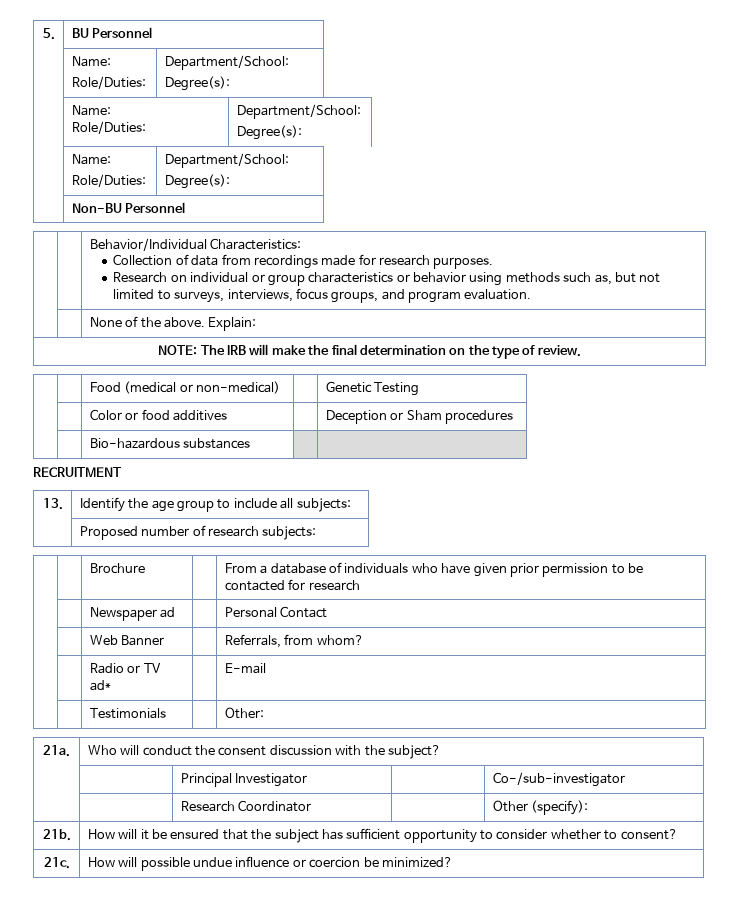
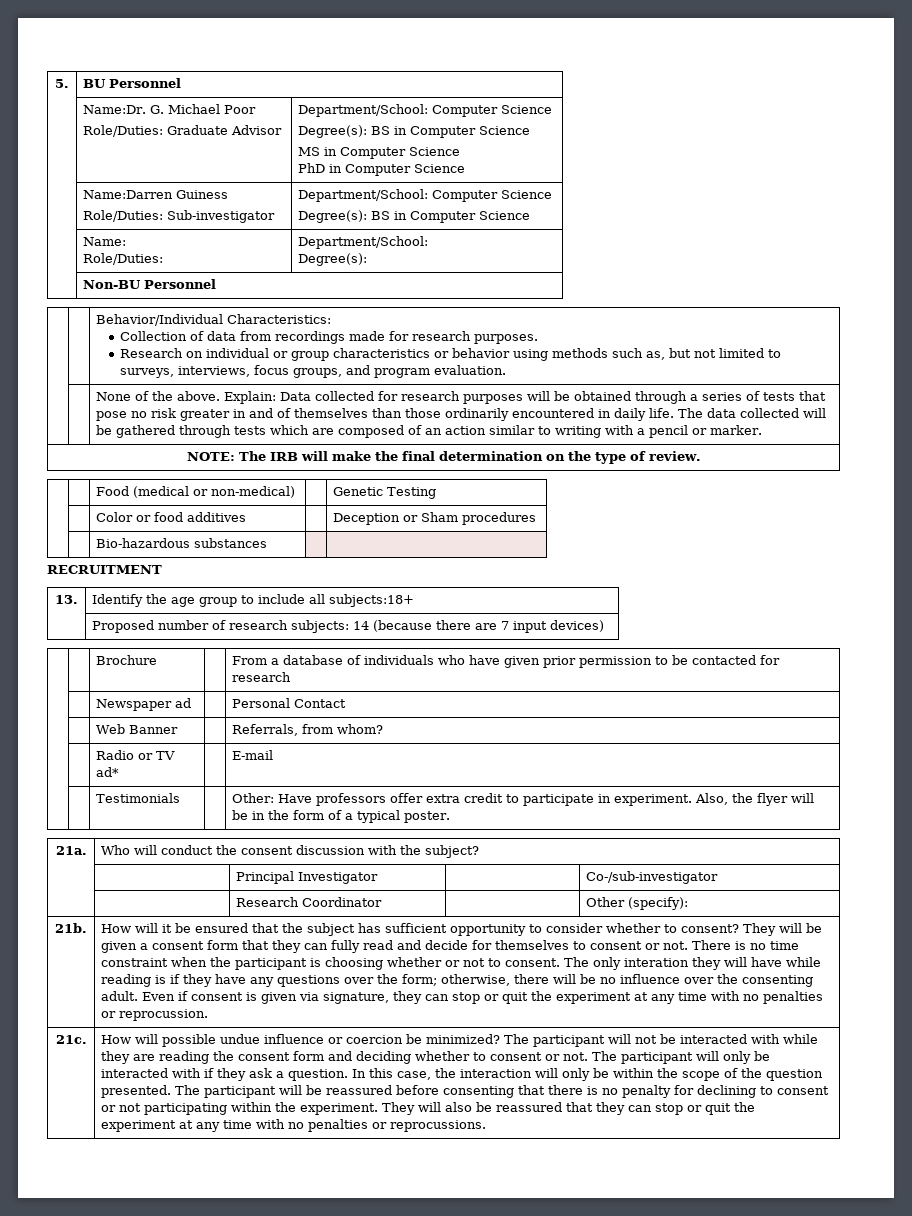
[71,56,111,67] [71,76,146,89] [164,55,289,70] [164,76,230,91] [71,105,111,116] [71,121,146,134] [236,104,361,119] [236,125,302,140] Name: // Role/Duties: | Department/School: // Degree(s): // | Name: // Role/Duties: | Department/School: // Degree(s): -> [83,104,257,114] [83,125,283,137] [298,104,553,117] [298,125,531,138] [298,147,461,159] [298,163,466,176] [83,190,229,199] [83,210,276,223] [298,189,553,202] [298,210,531,223] Name:Dr. G. Michael Poor // Role/Duties: Graduate Advisor | Department/School: Computer Science // Degree(s): BS in Computer Science // MS in Computer Science // PhD in Computer Science // | Name:Darren Guiness // Role/Duties: Sub-investigator | Department/School: Computer Science // Degree(s): BS in Computer Science
(257, 324) none -> [280,391,827,404] [96,408,827,421] [96,425,763,438] Data collected for research purposes will be obtained through a series of tests that pose no risk greater in and of themselves than those ordinarily encountered in daily life. The data collected will be gathered through tests which are composed of an action similar to writing with a pencil or marker.
[296,498,351,512] subjects: -> [329,594,415,607] subjects:18+
(317, 533) none -> [353,620,605,633] 14 (because there are 7 input devices)
(264, 713) none -> [278,793,815,806] [232,810,451,823] Have professors offer extra credit to participate in experiment. Also, the flyer will be in the form of a typical poster.
(678, 834) none -> [743,923,823,936] [101,940,800,953] [101,957,822,970] [101,974,814,987] [101,991,824,1004] [101,1009,209,1021] They will be given a consent form that they can fully read and decide for themselves to consent or not. There is no time constraint when the participant is choosing whether or not to consent. The only interation they will have while reading is if they have any questions over the form; otherwise, there will be no influence over the consenting adult. Even if consent is given via signature, they can stop or quit the experiment at any time with no penalties or reprocussion.
(453, 862) none -> [504,1034,819,1047] [101,1051,771,1064] [101,1068,824,1081] [101,1085,830,1098] [101,1102,756,1115] [101,1119,487,1132] The participant will not be interacted with while they are reading the consent form and deciding whether to consent or not. The participant will only be interacted with if they ask a question. In this case, the interaction will only be within the scope of the question presented. The participant will be reassured before consenting that there is no penalty for declining to consent or not participating within the experiment. They will also be reassured that they can stop or quit the experiment at any time with no penalties or reprocussions.

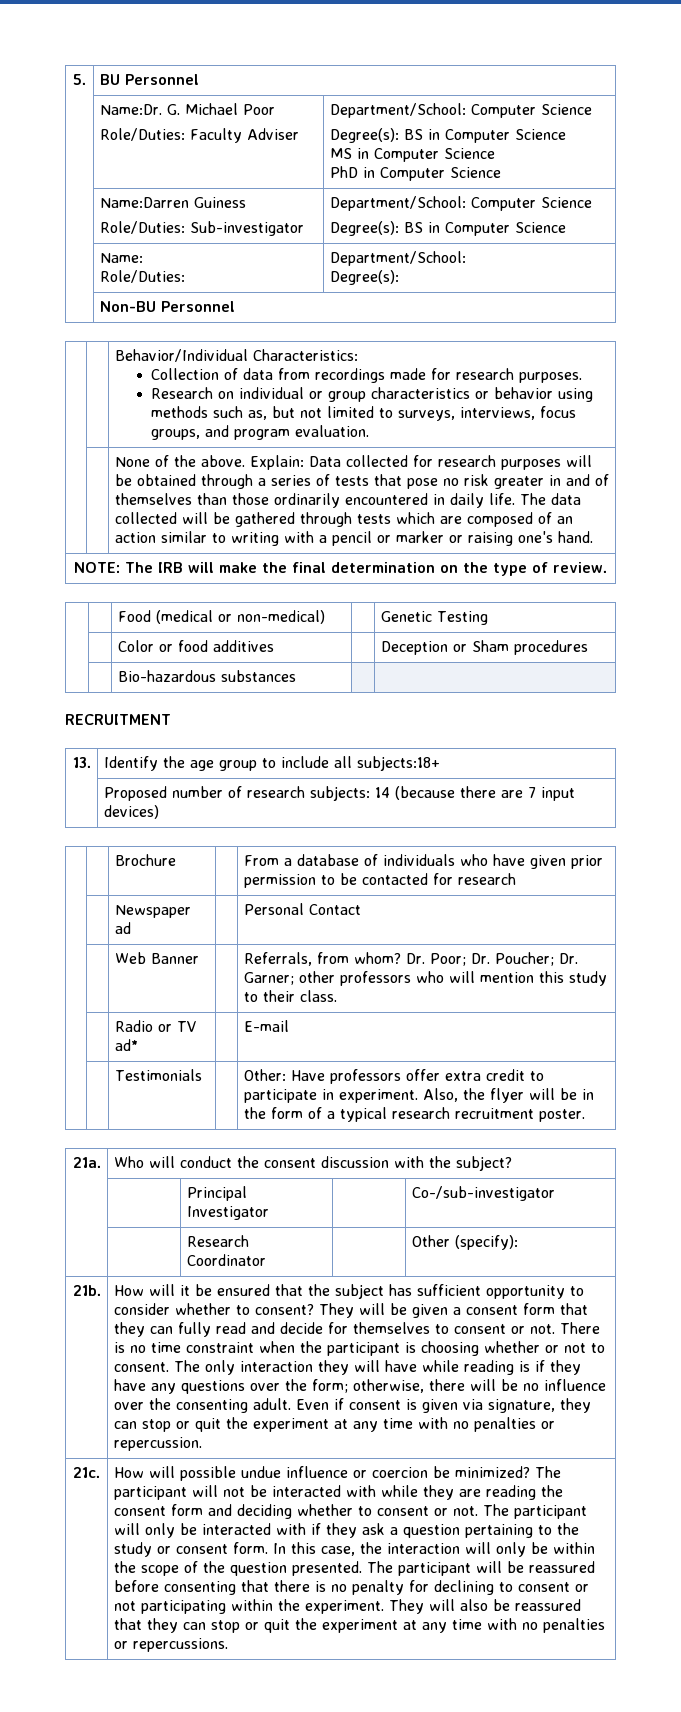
[167,125,283,135] Graduate Advisor -> [189,128,299,143] Faculty Adviser
[710,425,763,435] marker. -> [395,531,593,546] marker or raising one's hand.
(384, 729) none -> [405,952,578,966] [243,971,607,986] [243,990,337,1002] Dr. Poor; Dr. Poucher; Dr. Garner; other professors who will mention this study to their class.
(401, 816) none -> [391,1107,534,1119] research recruitment
[624,958,690,967] interation -> [239,1361,313,1372] interaction
[119,1009,209,1021] reprocussion. -> [113,1437,202,1451] repercussion.
[288,1069,349,1081] question. -> [402,1523,579,1538] [113,1542,268,1557] question pertaining to the study or consent form.
[390,1120,487,1132] reprocussions. -> [132,1638,228,1652] repercussions.

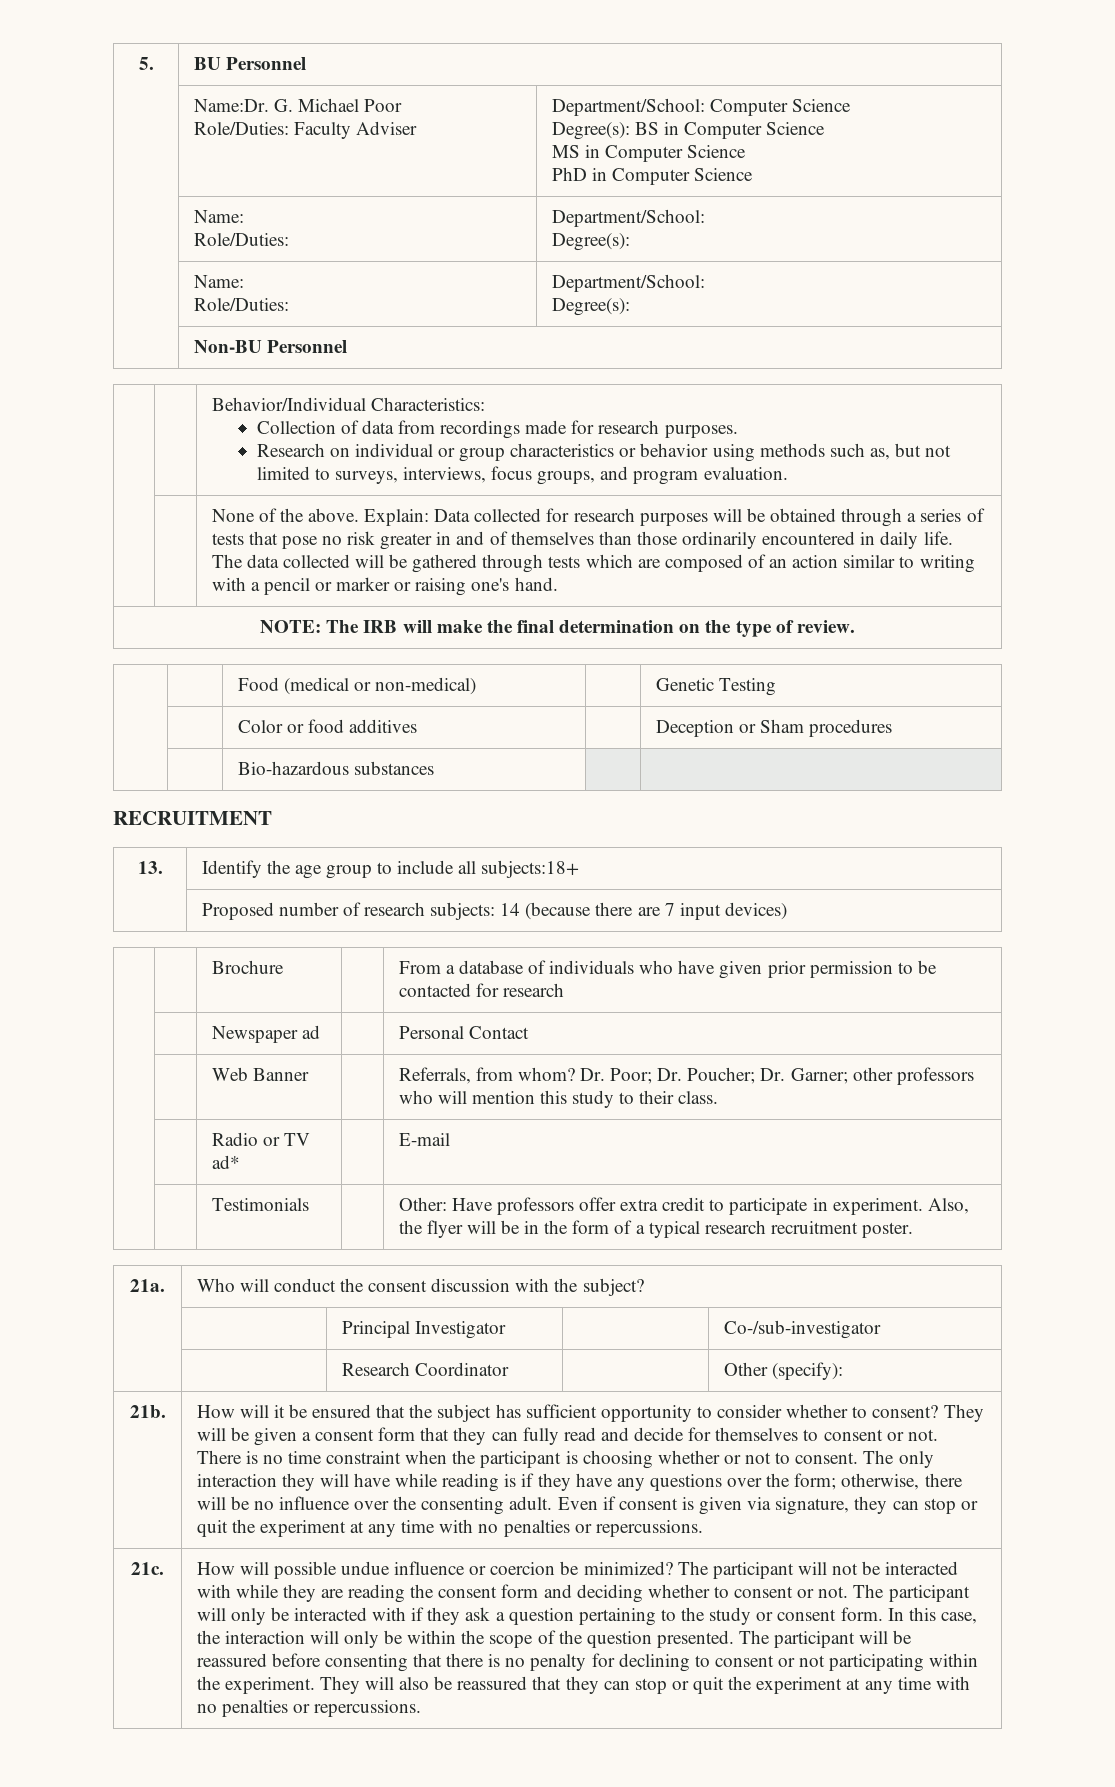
[99,197,246,208] [99,221,304,236] [329,196,592,211] [329,221,566,236] Name:Darren Guiness // Role/Duties: Sub-investigator | Department/School: Computer Science // Degree(s): BS in Computer Science -> [193,210,244,223] [193,233,289,246] [551,209,705,227] [551,233,630,251] Name: // Role/Duties: | Department/School: // Degree(s):
[113,1437,202,1451] repercussion. -> [595,1520,703,1537] repercussions.

